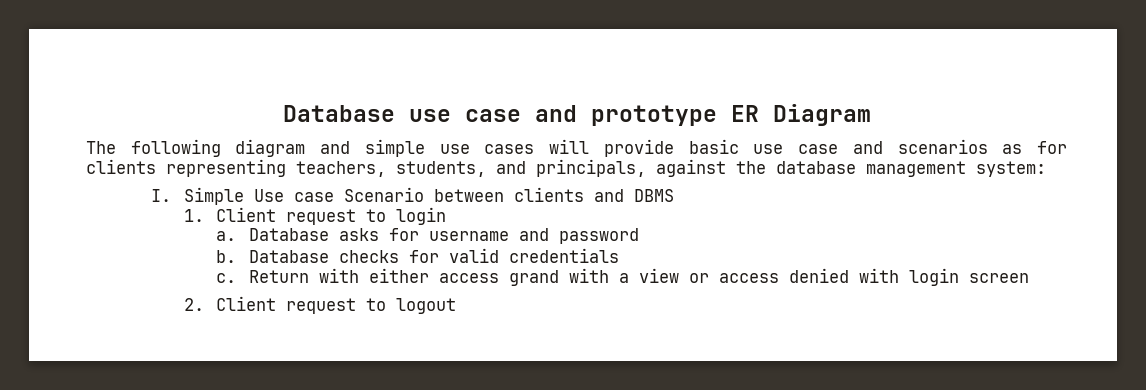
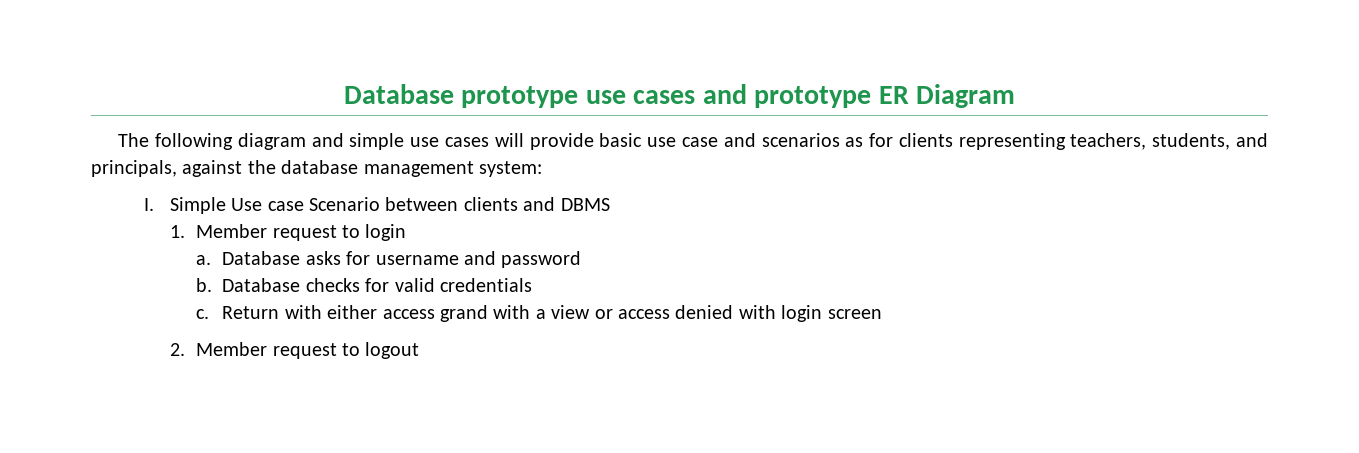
[282,105,521,122] Database use case -> [343,84,696,108] Database prototype use cases
[216,207,277,222] Client -> [196,224,268,238] Member
[216,296,277,311] Client -> [196,342,268,356] Member

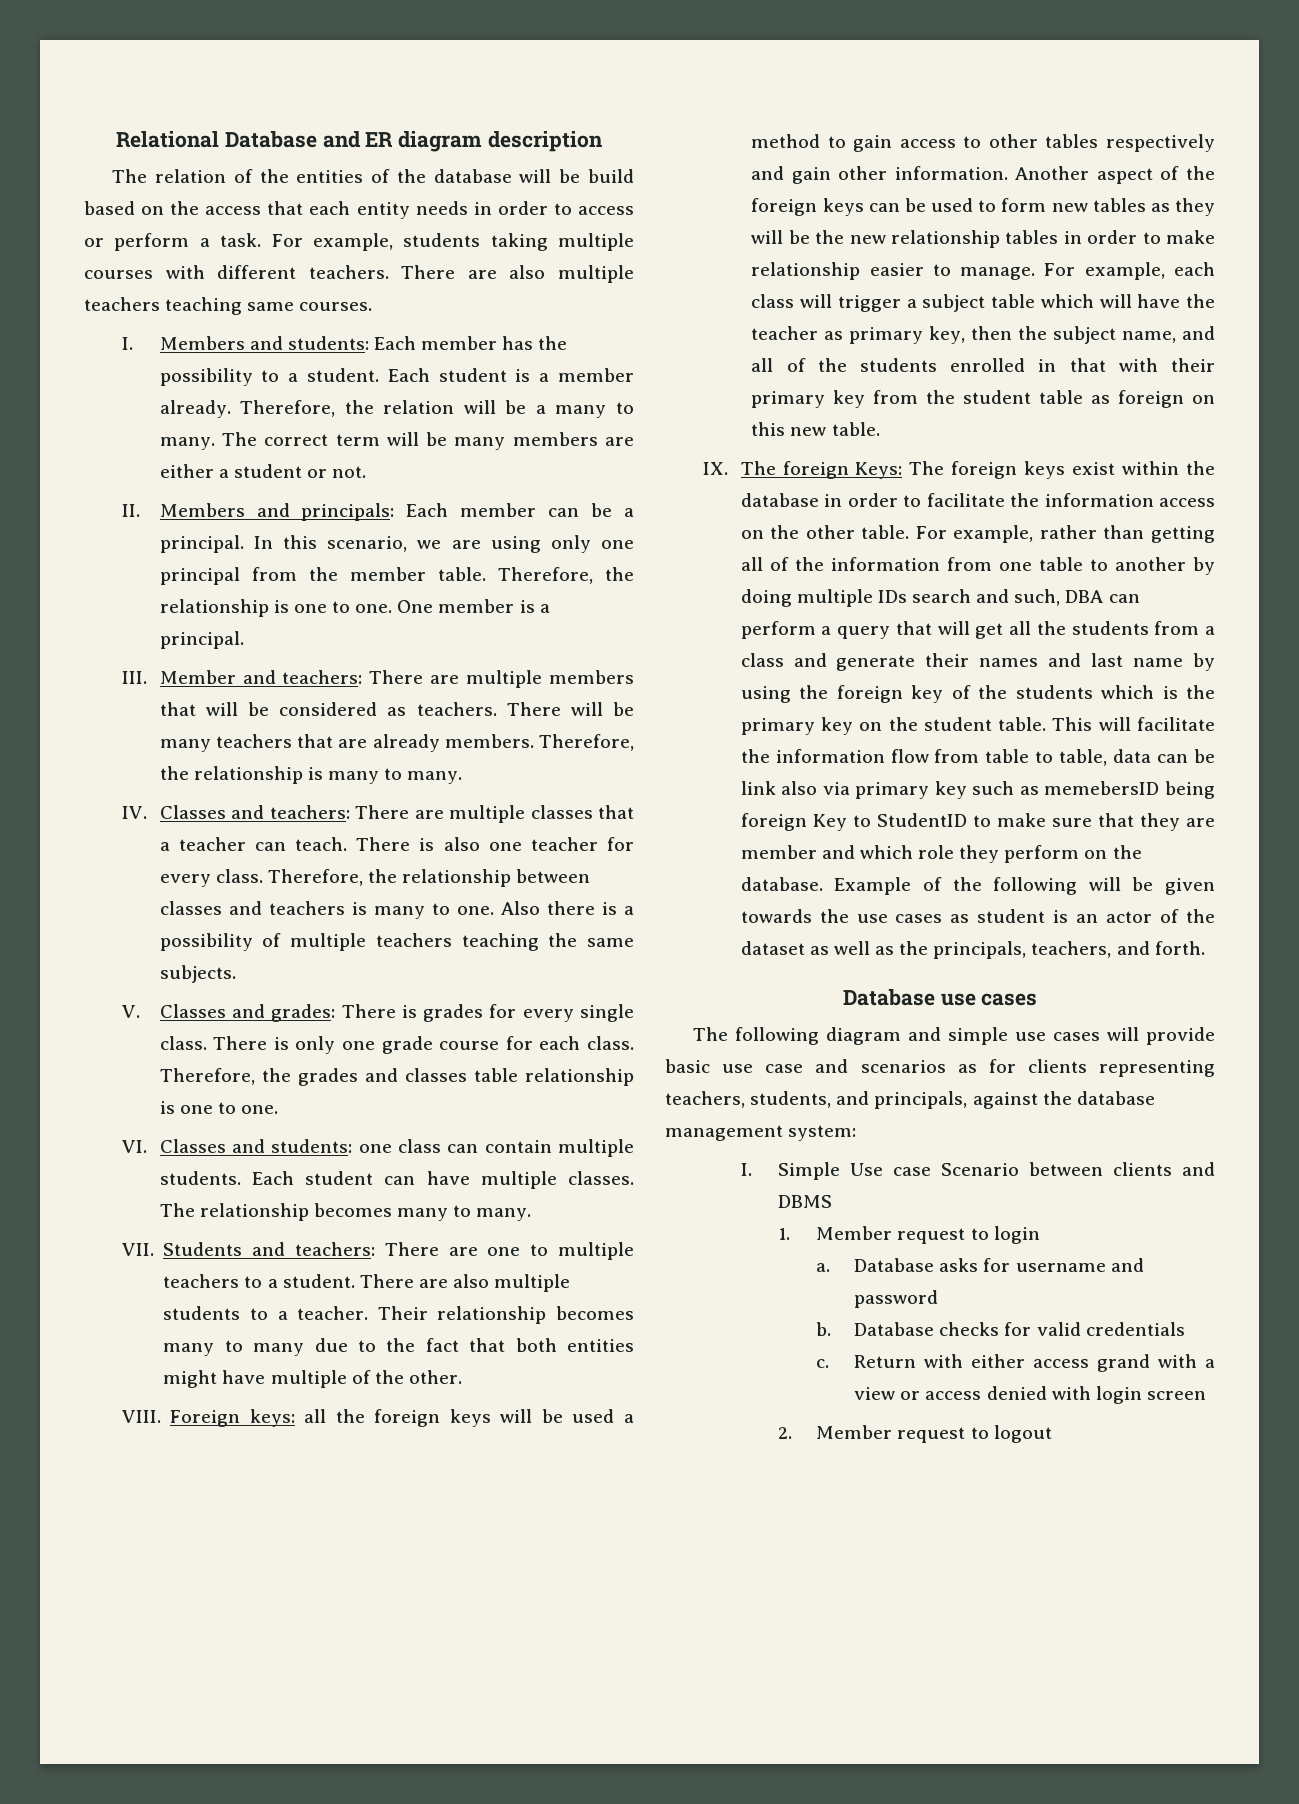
[343,84,1016,108] Database prototype use cases and prototype ER Diagram -> [116,131,603,152] [112,169,635,183] [84,201,634,219] [84,233,634,251] [84,265,634,283] [84,297,373,315] [121,336,568,350] [159,368,634,386] [159,400,634,418] [159,432,634,450] [159,464,367,478] [121,503,634,521] [159,535,634,553] [159,567,634,585] [159,599,550,617] [159,631,244,649] [121,670,634,688] [159,702,634,716] [159,734,634,752] [159,766,463,784] [121,805,634,823] [159,837,634,851] [159,869,591,887] [159,901,634,919] [159,933,635,951] [159,965,236,983] [121,1004,634,1022] [159,1036,634,1054] [159,1068,634,1086] [159,1101,279,1114] [121,1139,635,1157] [159,1171,635,1189] [159,1203,532,1221] [121,1242,634,1260] [163,1274,571,1292] [163,1306,634,1324] [163,1338,635,1356] [163,1370,462,1388] [121,1409,634,1427] [751,134,1215,152] [751,166,1215,184] [751,198,1215,216] [751,230,1215,248] [751,262,1215,280] [751,294,1215,312] [751,326,1215,344] [751,358,1215,372] [751,390,1215,408] [751,422,880,436] [702,461,1215,479] [740,493,1215,507] [740,525,1215,543] [740,557,1215,575] [740,589,1140,607] [740,621,1215,639] [740,653,1215,671] [740,685,1215,703] [740,717,1215,735] [740,749,1215,766] [740,781,1215,799] [740,813,1215,831] [740,845,1142,863] [740,877,1215,895] [740,909,1215,923] [740,941,1205,959] [842,989,1038,1006] Relational Database and ER diagram description // The relation of the entities of the database will be build based on the access that each entity needs in order to access or perform a task. For example, students taking multiple courses with different teachers. There are also multiple teachers teaching same courses. // I. Members and students: Each member has the possibility to a student. Each student is a member already. Therefore, the relation will be a many to many. The correct term will be many members are either a student or not. // II. Members and principals: Each member can be a principal. In this scenario, we are using only one principal from the member table. Therefore, the relationship is one to one. One member is a principal. // III. Member and teachers: There are multiple members that will be considered as teachers. There will be many teachers that are already members. Therefore, the relationship is many to many. // IV. Classes and teachers: There are multiple classes that a teacher can teach. There is also one teacher for every class. Therefore, the relationship between classes and teachers is many to one. Also there is a possibility of multiple teachers teaching the same subjects. // V. Classes and grades: There is grades for every single class. There is only one grade course for each class. Therefore, the grades and classes table relationship is one to one. // VI. Classes and students: one class can contain multiple students. Each student can have multiple classes. The relationship becomes many to many. // VII. Students and teachers: There are one to multiple teachers to a student. There are also multiple students to a teacher. Their relationship becomes many to many due to the fact that both entities might have multiple of the other. // VIII. Foreign keys: all the foreign keys will be used a method to gain access to other tables respectively and gain other information. Another aspect of the foreign keys can be used to form new tables as they will be the new relationship tables in order to make relationship easier to manage. For example, each class will trigger a subject table which will have the teacher as primary key, then the subject name, and all of the students enrolled in that with their primary key from the student table as foreign on this new table. // IX. The foreign Keys: The foreign keys exist within the database in order to facilitate the information access on the other table. For example, rather than getting all of the information from one table to another by doing multiple IDs search and such, DBA can perform a query that will get all the students from a class and generate their names and last name by using the foreign key of the students which is the primary key on the student table. This will facilitate the information flow from table to table, data can be link also via primary key such as memebersID being foreign Key to StudentID to make sure that they are member and which role they perform on the database. Example of the following will be given towards the use cases as student is an actor of the dataset as well as the principals, teachers, and forth. // Database use cases

